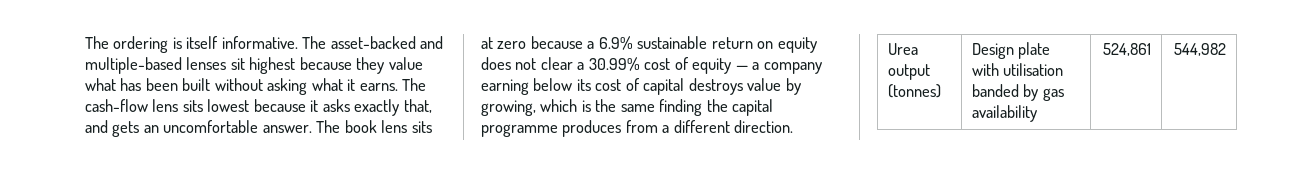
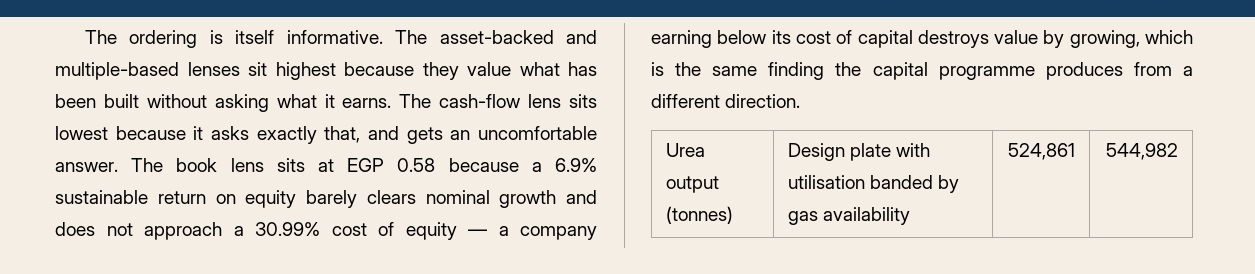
[497,41,527,49] zero -> [347,158,436,172] EGP 0.58
(817, 45) none -> [306,190,597,208] barely clears nominal growth and
[540,57,573,70] clear -> [144,222,222,240] approach

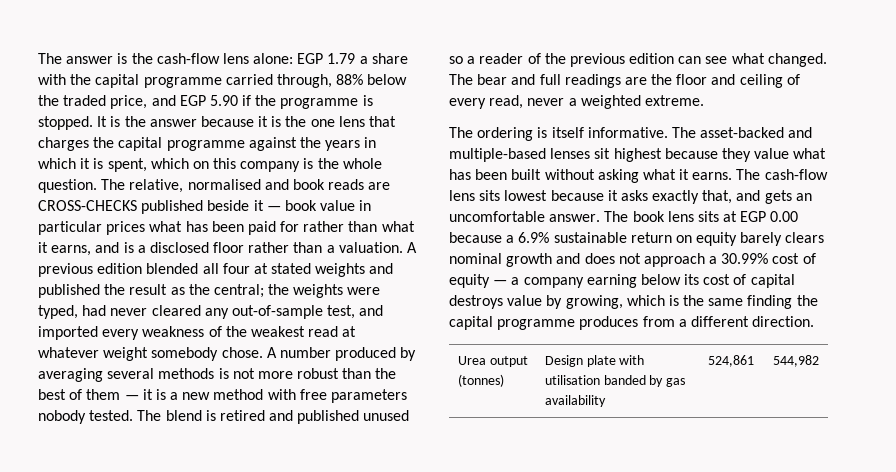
[84,30,117,44] The -> [38,53,408,64] [38,74,408,88] [38,95,373,109] [38,116,397,130] [38,137,377,151] [38,158,382,172] [38,179,391,193] [38,200,372,214] [38,221,415,235] [38,242,418,256] [38,263,394,277] [38,284,381,298] [38,305,384,319] [38,326,357,340] [38,347,417,361] [38,368,397,382] [38,389,408,403] [38,410,410,424] [449,53,827,67] [449,74,800,88] [449,95,704,109] [449,127,473,138] The answer is the cash-flow lens alone: EGP 1.79 a share with the capital programme carried through, 88% below the traded price, and EGP 5.90 if the programme is stopped. It is the answer because it is the one lens that charges the capital programme against the years in which it is spent, which on this company is the whole question. The relative, normalised and book reads are CROSS-CHECKS published beside it — book value in particular prices what has been paid for rather than what it earns, and is a disclosed floor rather than a valuation. A previous edition blended all four at stated weights and published the result as the central; the weights were typed, had never cleared any out-of-sample test, and imported every weakness of the weakest read at whatever weight somebody chose. A number produced by averaging several methods is not more robust than the best of them — it is a new method with free parameters nobody tested. The blend is retired and published unused so a reader of the previous edition can see what changed. The bear and full readings are the floor and ceiling of every read, never a weighted extreme. // The
[397,158,436,172] 0.58 -> [770,211,799,222] 0.00

